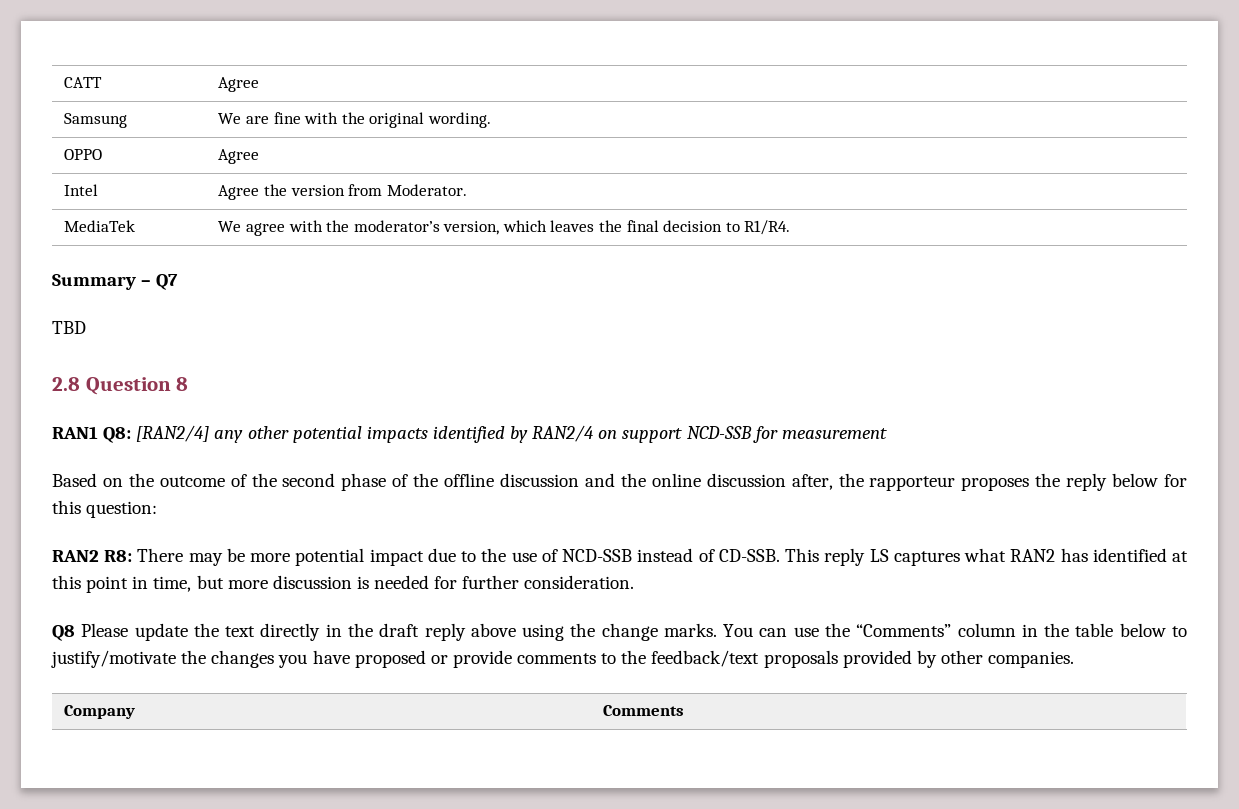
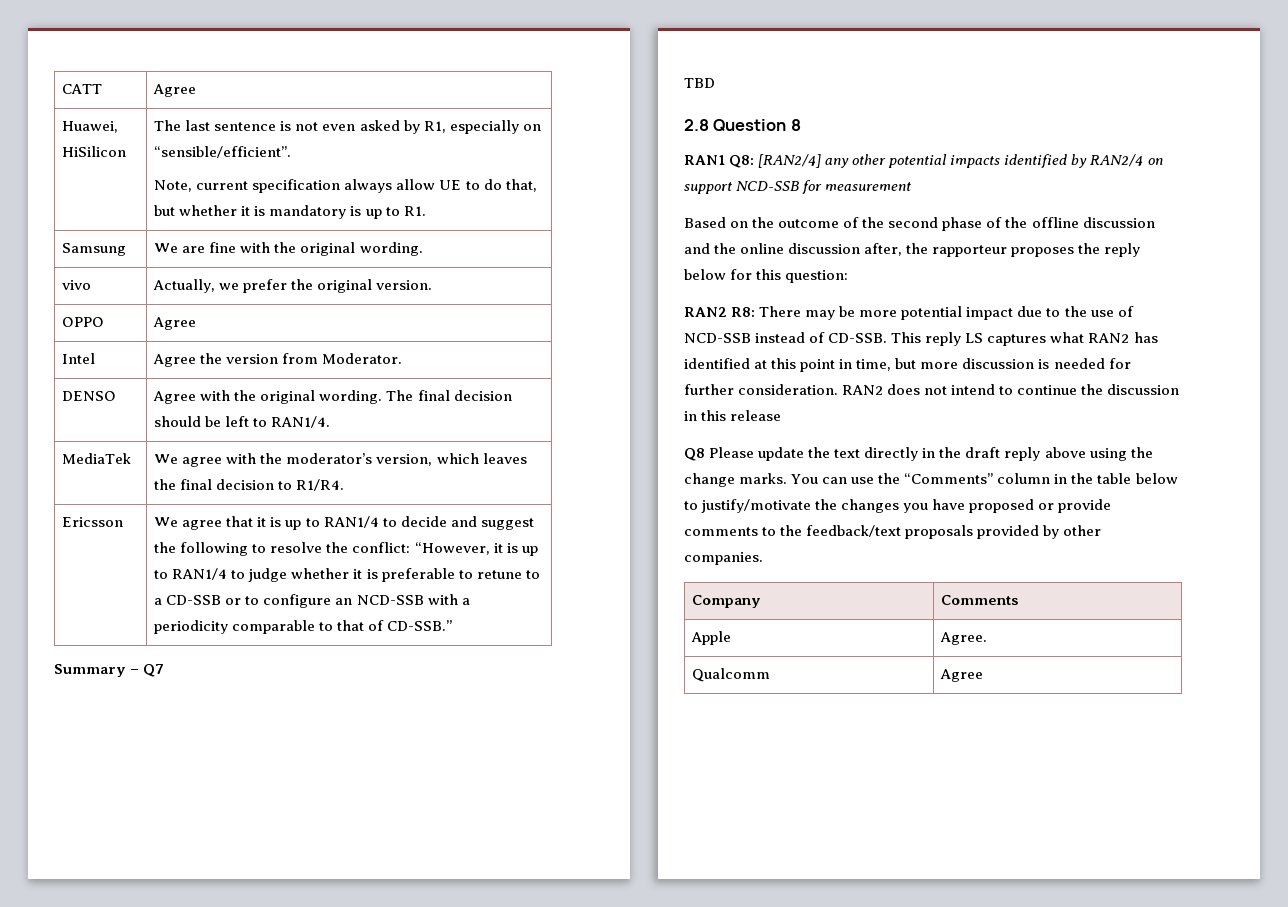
(260, 84) none -> [62,121,119,133] [62,146,127,157] [154,120,541,134] [154,146,292,158] [154,179,537,193] [154,205,426,219] // Huawei, HiSilicon | The last sentence is not even asked by R1, especially on “sensible/efficient”. // Note, current specification always allow UE to do that, but whether it is mandatory is up to R1.
(491, 120) none -> [62,280,92,290] [153,279,433,293] // vivo | Actually, we prefer the original version.
(467, 190) none -> [62,391,117,401] [153,390,512,404] [154,416,331,428] // DENSO | Agree with the original wording. The final decision should be left to RAN1/4.
(791, 227) none -> [62,517,124,527] [154,516,534,530] [154,542,538,556] [154,568,540,582] [154,594,470,608] [154,620,453,634] // Ericsson | We agree that it is up to RAN1/4 to decide and suggest the following to resolve the conflict: “However, it is up to RAN1/4 to judge whether it is preferable to retune to a CD-SSB or to configure an NCD-SSB with a periodicity comparable to that of CD-SSB.”
(635, 582) none -> [842,384,1180,395] [684,410,782,421] RAN2 does not intend to continue the discussion in this release
(685, 710) none -> [691,631,732,645] [940,632,988,645] [692,668,771,682] [940,669,984,682] // Apple | Agree. // Qualcomm | Agree

